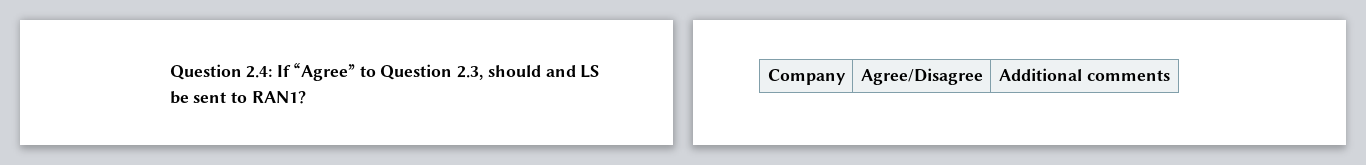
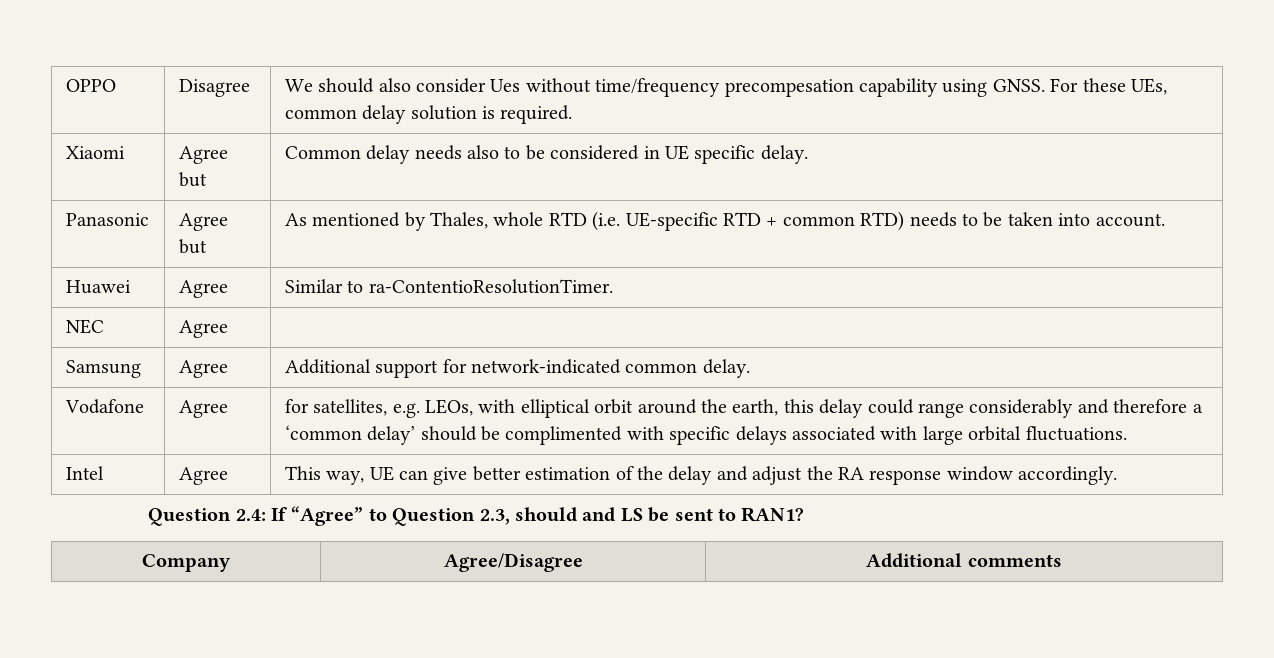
(169, 72) none -> [65,79,116,92] [178,79,250,97] [284,78,1167,97] [284,105,573,124] [65,146,125,159] [178,146,228,164] [178,172,207,187] [284,145,808,164] [65,213,149,226] [178,213,228,231] [178,239,207,254] [284,211,1165,231] [65,280,131,294] [178,280,228,298] [284,279,613,294] [65,319,104,334] [178,320,228,338] [65,360,141,378] [178,360,228,378] [284,359,750,378] [64,399,144,414] [178,400,228,418] [284,399,1203,418] [284,425,1127,445] [65,466,104,480] [178,467,228,485] [284,466,1118,485] OPPO | Disagree | We should also consider Ues without time/frequency precompesation capability using GNSS. For these UEs, common delay solution is required. // Xiaomi | Agree but | Common delay needs also to be considered in UE specific delay. // Panasonic | Agree but | As mentioned by Thales, whole RTD (i.e. UE-specific RTD + common RTD) needs to be taken into account. // Huawei | Agree | Similar to ra-ContentioResolutionTimer. // NEC | Agree | // Samsung | Agree | Additional support for network-indicated common delay. // Vodafone | Agree | for satellites, e.g. LEOs, with elliptical orbit around the earth, this delay could range considerably and therefore a ‘common delay’ should be complimented with specific delays associated with large orbital fluctuations. // Intel | Agree | This way, UE can give better estimation of the delay and adjust the RA response window accordingly. //

